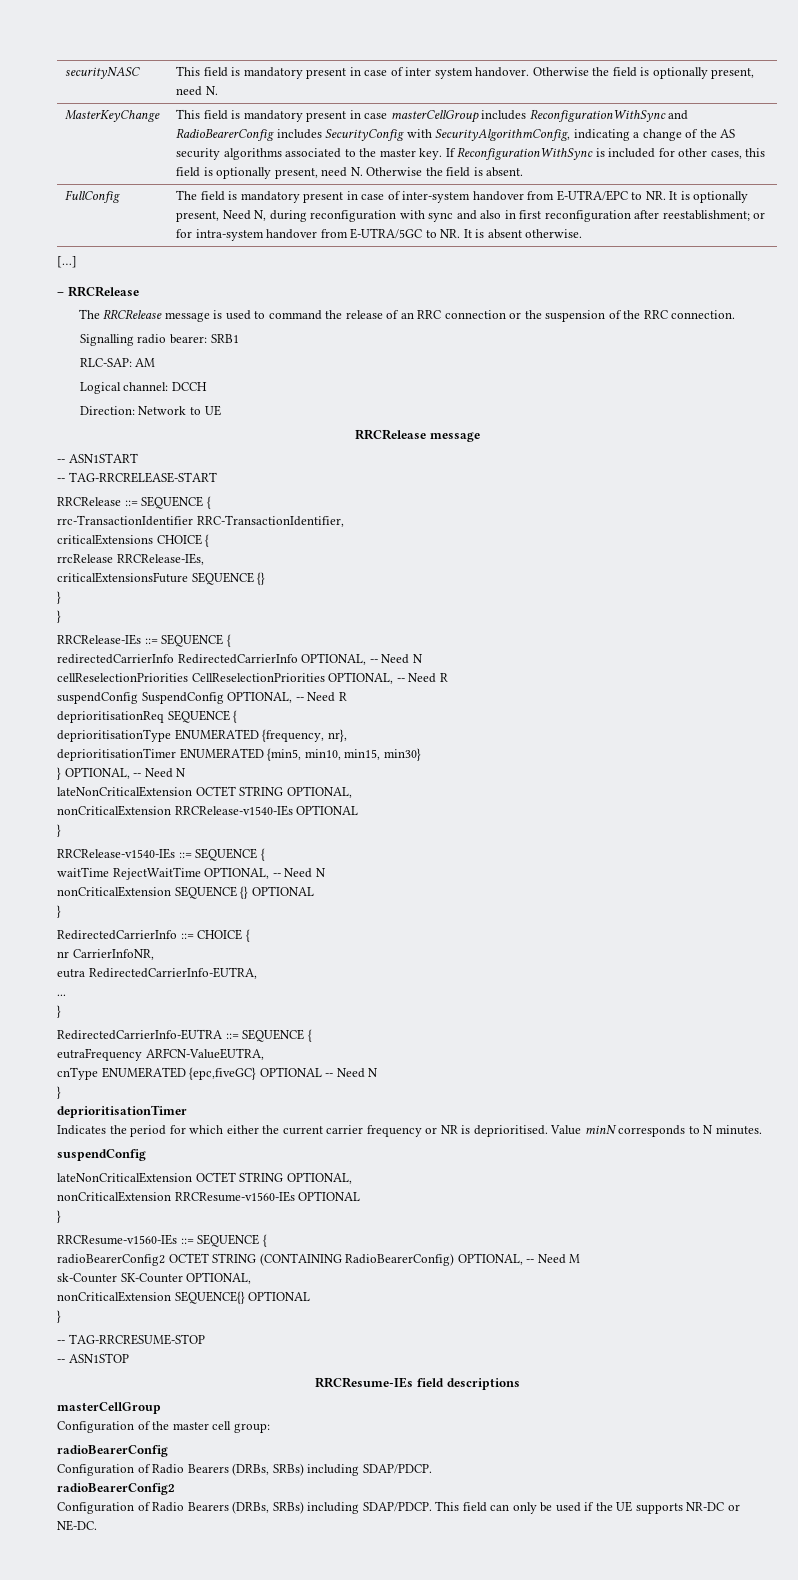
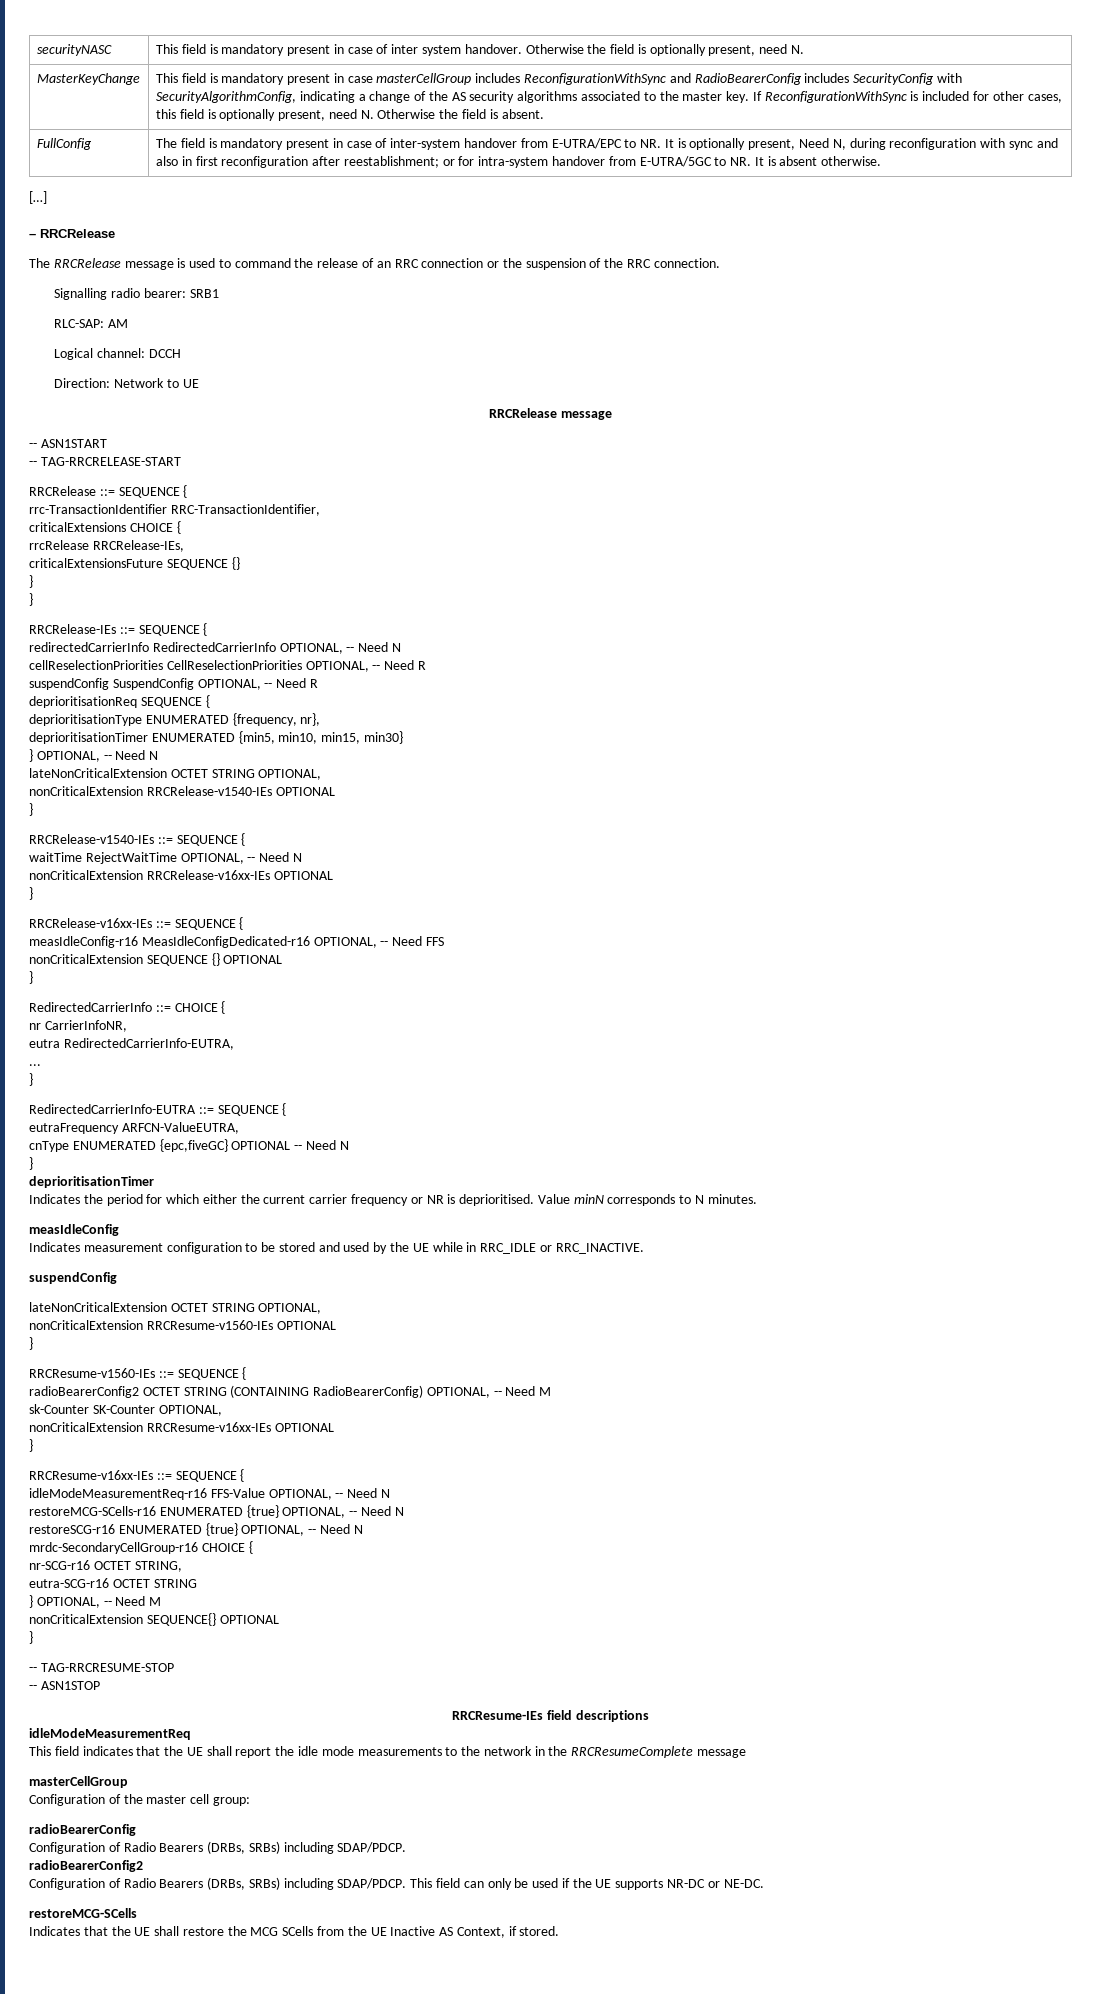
(326, 872) none -> [29,870,333,880] [29,887,33,900] [29,917,244,930] [29,936,444,948] // nonCriticalExtension RRCRelease-v16xx-IEs OPTIONAL // } // RRCRelease-v16xx-IEs ::= SEQUENCE { // measIdleConfig-r16 MeasIdleConfigDedicated-r16 OPTIONAL, -- Need FFS
(762, 1130) none -> [29,1224,119,1236] [29,1242,644,1254] // measIdleConfig // Indicates measurement configuration to be stored and used by the UE while in RRC_IDLE or RRC_INACTIVE.
(252, 1278) none -> [29,1422,334,1432] [29,1439,33,1452] [29,1469,245,1482] [29,1488,390,1500] [29,1505,404,1518] [29,1523,363,1536] [29,1541,253,1554] [29,1560,182,1572] [29,1578,197,1588] [29,1595,162,1608] // nonCriticalExtension RRCResume-v16xx-IEs OPTIONAL // } // RRCResume-v16xx-IEs ::= SEQUENCE { // idleModeMeasurementReq-r16 FFS-Value OPTIONAL, -- Need N // restoreMCG-SCells-r16 ENUMERATED {true} OPTIONAL, -- Need N // restoreSCG-r16 ENUMERATED {true} OPTIONAL, -- Need N // mrdc-SecondaryCellGroup-r16 CHOICE { // nr-SCG-r16 OCTET STRING, // eutra-SCG-r16 OCTET STRING // } OPTIONAL, -- Need M
(520, 1384) none -> [29,1728,191,1740] [29,1746,747,1758] // idleModeMeasurementReq // This field indicates that the UE shall report the idle mode measurements to the network in the RRCResumeComplete message
(97, 1525) none -> [29,1908,137,1918] [29,1926,560,1938] // restoreMCG-SCells // Indicates that the UE shall restore the MCG SCells from the UE Inactive AS Context, if stored.

